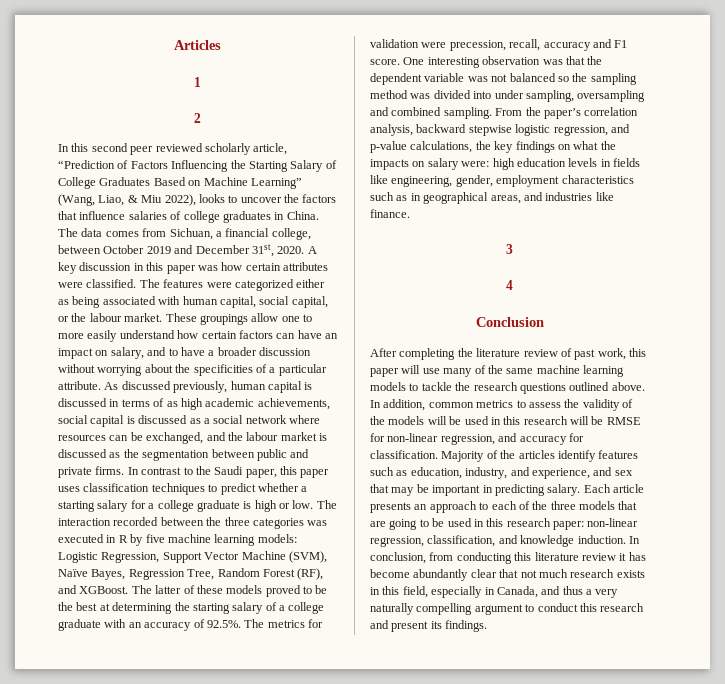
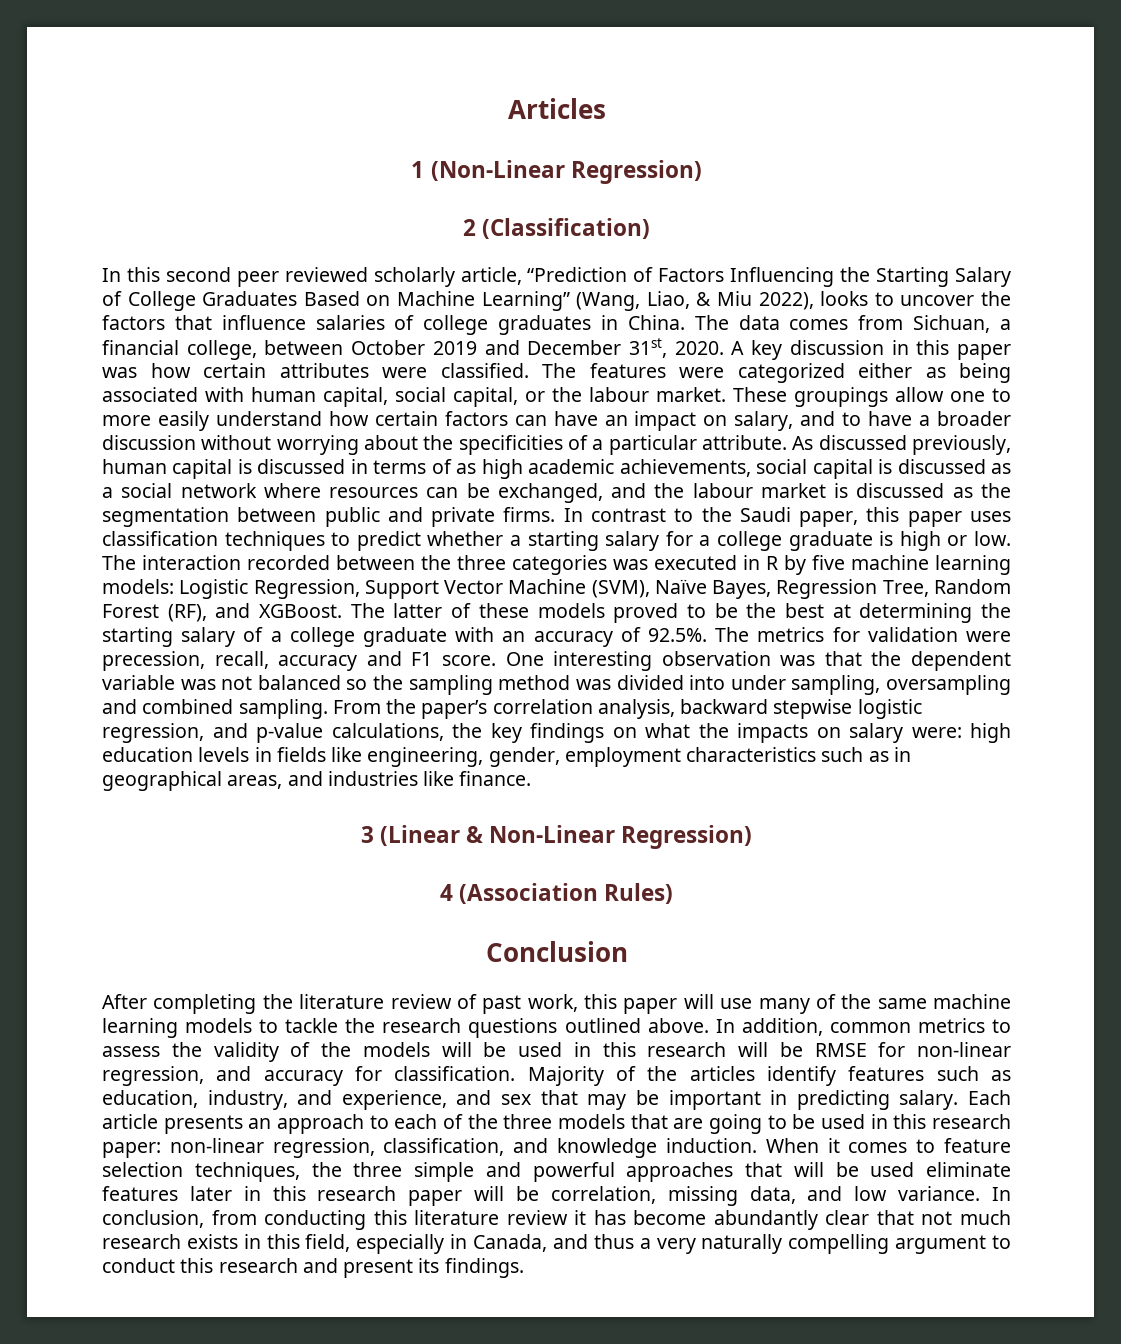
(201, 82) none -> [430,160,702,184] (Non-Linear Regression)
(201, 118) none -> [482,218,651,239] (Classification)
(513, 249) none -> [379,825,753,849] (Linear & Non-Linear Regression)
(513, 285) none -> [459,883,674,904] (Association Rules)
(626, 539) none -> [765,1138,1012,1153] [102,1162,1011,1182] [102,1186,981,1206] When it comes to feature selection techniques, the three simple and powerful approaches that will be used eliminate features later in this research paper will be correlation, missing data, and low variance.

